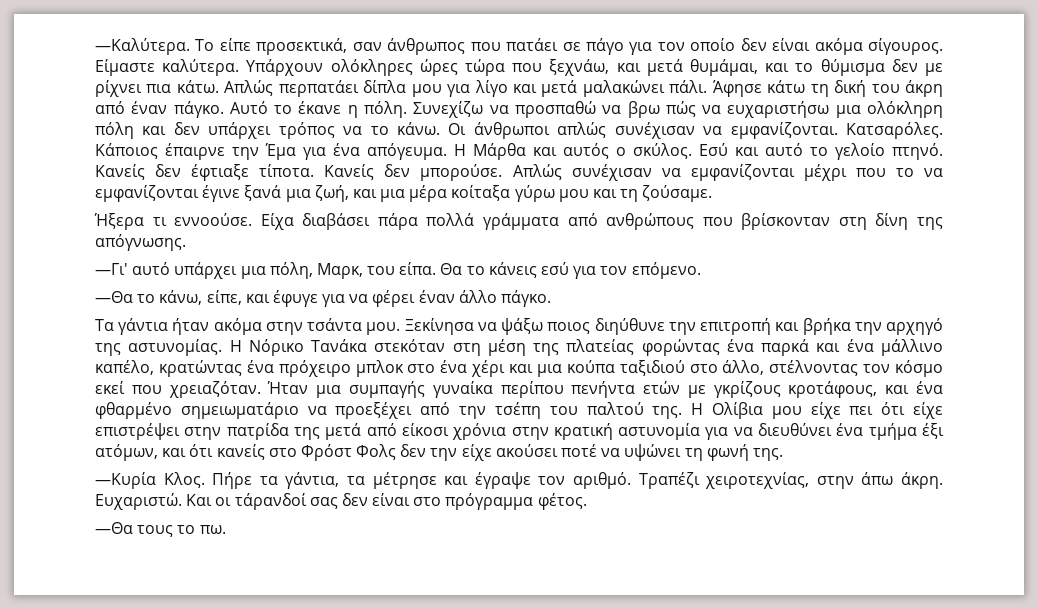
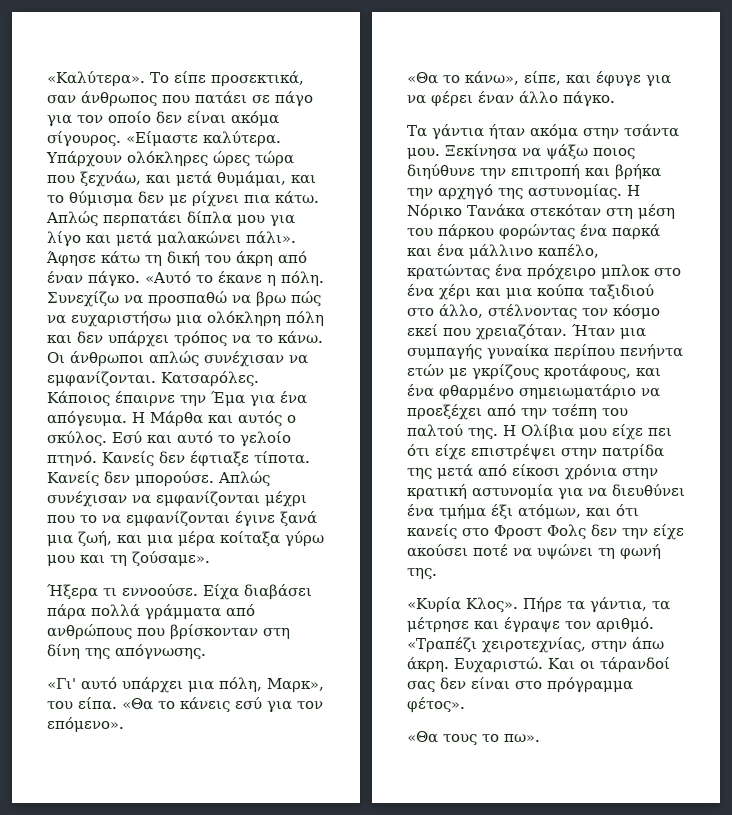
[95,38,190,55] —Καλύτερα. -> [47,71,145,87] «Καλύτερα».
[95,59,155,76] Είμαστε -> [126,131,198,146] «Είμαστε
[669,80,708,93] πάλι. -> [246,231,296,244] πάλι».
[229,101,268,114] Αυτό -> [145,271,191,284] «Αυτό
[642,185,713,202] ζούσαμε. -> [132,551,210,567] ζούσαμε».
[95,263,128,275] —Γι' -> [47,678,76,690] «Γι'
[316,263,363,279] Μαρκ, -> [267,678,324,693] Μαρκ»,
[440,263,463,275] Θα -> [122,698,153,710] «Θα
[631,262,701,279] [95,290,203,305] επόμενο. // —Θα το κάνω, -> [47,717,124,732] [407,71,519,85] επόμενο». // «Θα το κάνω»,
[533,339,635,356] της πλατείας -> [407,224,494,240] του πάρκου
[300,444,352,461] Φρόστ -> [494,525,542,540] Φροστ
[95,472,205,489] —Κυρία Κλος. -> [407,597,518,613] «Κυρία Κλος».
[638,472,700,489] Τραπέζι -> [407,637,477,653] «Τραπέζι
[537,493,587,510] [95,522,133,534] φέτος. // —Θα -> [407,697,465,713] [407,731,438,743] φέτος». // «Θα
[199,525,226,534] πω. -> [504,734,540,743] πω».

